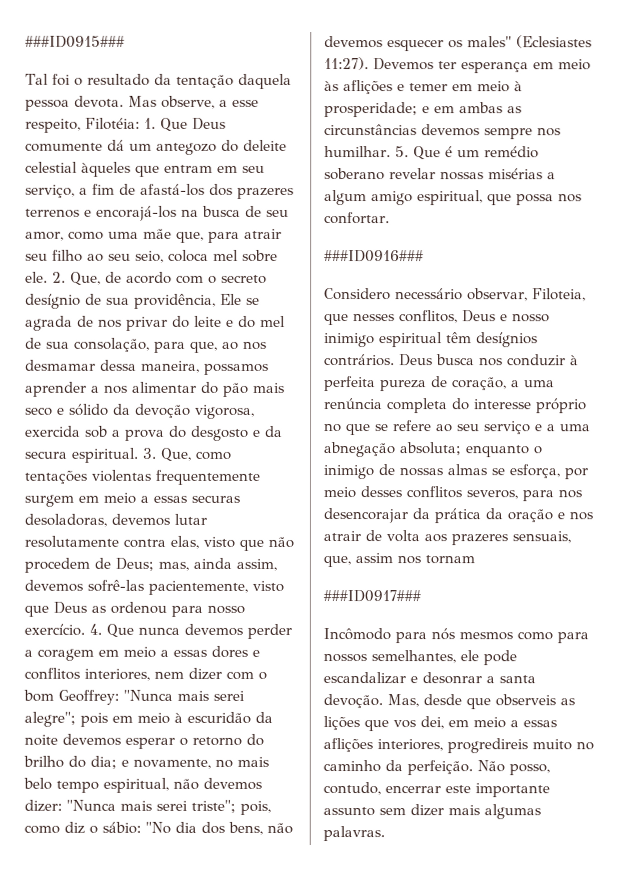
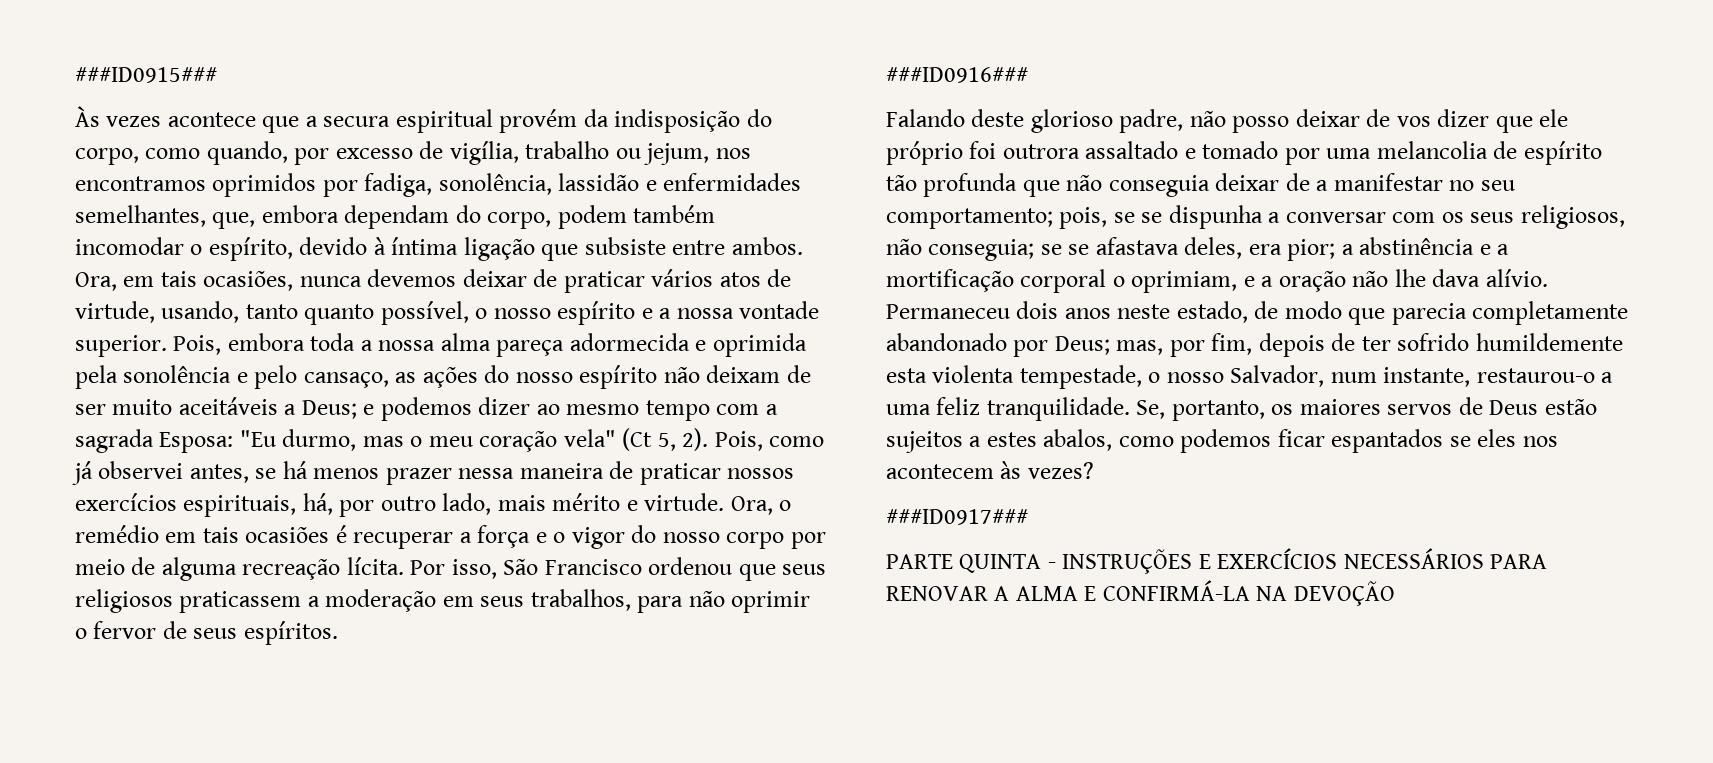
[25,73,292,89] [25,95,259,111] [25,117,226,133] [25,139,287,155] [25,161,265,177] [25,183,294,199] [25,205,289,221] [25,228,282,243] [25,249,278,263] [25,271,267,286] [25,293,260,309] [25,315,286,331] [25,337,267,353] [25,359,269,375] [25,381,285,397] [25,403,255,419] [25,425,283,441] [24,447,231,463] [24,469,260,485] [24,492,240,507] [24,513,207,527] [24,535,294,551] [24,557,277,573] [24,579,284,595] [24,601,245,617] [24,623,292,639] [24,645,260,661] [24,667,267,681] [23,689,245,705] [24,711,273,727] [24,733,264,749] [23,755,269,769] [23,777,262,793] [24,799,271,815] [24,821,293,835] [324,35,592,52] [324,57,591,74] [324,80,523,95] [324,102,522,118] [324,124,561,140] [324,146,539,161] [324,168,556,181] [324,190,582,206] [324,212,390,225] [324,250,424,263] [324,288,586,302] [324,310,550,326] [324,332,538,348] [324,354,579,367] [324,376,555,392] [324,398,587,414] [324,420,591,436] [323,442,543,458] [323,464,588,480] [323,486,582,502] [323,508,593,524] [323,530,571,546] [323,553,475,568] [323,590,421,603] [323,628,589,644] [323,650,517,666] [323,672,536,685] [323,694,575,710] [323,716,557,732] [323,738,594,754] [323,760,550,776] [323,782,550,798] [323,804,541,820] [323,826,385,842] Tal foi o resultado da tentação daquela pessoa devota. Mas observe, a esse respeito, Filotéia: 1. Que Deus comumente dá um antegozo do deleite celestial àqueles que entram em seu serviço, a fim de afastá-los dos prazeres terrenos e encorajá-los na busca de seu amor, como uma mãe que, para atrair seu filho ao seu seio, coloca mel sobre ele. 2. Que, de acordo com o secreto desígnio de sua providência, Ele se agrada de nos privar do leite e do mel de sua consolação, para que, ao nos desmamar dessa maneira, possamos aprender a nos alimentar do pão mais seco e sólido da devoção vigorosa, exercida sob a prova do desgosto e da secura espiritual. 3. Que, como tentações violentas frequentemente surgem em meio a essas securas desoladoras, devemos lutar resolutamente contra elas, visto que não procedem de Deus; mas, ainda assim, devemos sofrê-las pacientemente, visto que Deus as ordenou para nosso exercício. 4. Que nunca devemos perder a coragem em meio a essas dores e conflitos interiores, nem dizer com o bom Geoffrey: "Nunca mais serei alegre"; pois em meio à escuridão da noite devemos esperar o retorno do brilho do dia; e novamente, no mais belo tempo espiritual, não devemos dizer: "Nunca mais serei triste"; pois, como diz o sábio: "No dia dos bens, não devemos esquecer os males" (Eclesiastes 11:27). Devemos ter esperança em meio às aflições e temer em meio à prosperidade; e em ambas as circunstâncias devemos sempre nos humilhar. 5. Que é um remédio soberano revelar nossas misérias a algum amigo espiritual, que possa nos confortar. // ###ID0916### // Considero necessário observar, Filoteia, que nesses conflitos, Deus e nosso inimigo espiritual têm desígnios contrários. Deus busca nos conduzir à perfeita pureza de coração, a uma renúncia completa do interesse próprio no que se refere ao seu serviço e a uma abnegação absoluta; enquanto o inimigo de nossas almas se esforça, por meio desses conflitos severos, para nos desencorajar da prática da oração e nos atrair de volta aos prazeres sensuais, que, assim nos tornam // ###ID0917### // Incômodo para nós mesmos como para nossos semelhantes, ele pode escandalizar e desonrar a santa devoção. Mas, desde que observeis as lições que vos dei, em meio a essas aflições interiores, progredireis muito no caminho da perfeição. Não posso, contudo, encerrar este importante assunto sem dizer mais algumas palavras. -> [75,106,772,133] [75,141,751,165] [75,173,802,197] [75,205,716,229] [75,237,803,261] [75,269,792,293] [75,301,820,325] [75,333,807,357] [75,365,811,389] [75,397,778,421] [75,428,825,453] [72,461,795,485] [75,493,792,517] [75,525,826,549] [75,557,827,581] [75,589,811,613] [75,621,338,645] [886,67,1028,83] [886,109,1569,133] [886,141,1602,165] [886,173,1515,197] [886,205,1625,229] [886,237,1510,261] [886,269,1548,293] [886,301,1629,325] [886,333,1623,357] [886,365,1614,389] [886,397,1597,421] [886,429,1558,453] [886,461,1094,479] [886,509,1028,525] [886,548,1548,574] [886,580,1395,606] Às vezes acontece que a secura espiritual provém da indisposição do corpo, como quando, por excesso de vigília, trabalho ou jejum, nos encontramos oprimidos por fadiga, sonolência, lassidão e enfermidades semelhantes, que, embora dependam do corpo, podem também incomodar o espírito, devido à íntima ligação que subsiste entre ambos. Ora, em tais ocasiões, nunca devemos deixar de praticar vários atos de virtude, usando, tanto quanto possível, o nosso espírito e a nossa vontade superior. Pois, embora toda a nossa alma pareça adormecida e oprimida pela sonolência e pelo cansaço, as ações do nosso espírito não deixam de ser muito aceitáveis a Deus; e podemos dizer ao mesmo tempo com a sagrada Esposa: "Eu durmo, mas o meu coração vela" (Ct 5, 2). Pois, como já observei antes, se há menos prazer nessa maneira de praticar nossos exercícios espirituais, há, por outro lado, mais mérito e virtude. Ora, o remédio em tais ocasiões é recuperar a força e o vigor do nosso corpo por meio de alguma recreação lícita. Por isso, São Francisco ordenou que seus religiosos praticassem a moderação em seus trabalhos, para não oprimir o fervor de seus espíritos. // ###ID0916### // Falando deste glorioso padre, não posso deixar de vos dizer que ele próprio foi outrora assaltado e tomado por uma melancolia de espírito tão profunda que não conseguia deixar de a manifestar no seu comportamento; pois, se se dispunha a conversar com os seus religiosos, não conseguia; se se afastava deles, era pior; a abstinência e a mortificação corporal o oprimiam, e a oração não lhe dava alívio. Permaneceu dois anos neste estado, de modo que parecia completamente abandonado por Deus; mas, por fim, depois de ter sofrido humildemente esta violenta tempestade, o nosso Salvador, num instante, restaurou-o a uma feliz tranquilidade. Se, portanto, os maiores servos de Deus estão sujeitos a estes abalos, como podemos ficar espantados se eles nos acontecem às vezes? // ###ID0917### // PARTE QUINTA - INSTRUÇÕES E EXERCÍCIOS NECESSÁRIOS PARA RENOVAR A ALMA E CONFIRMÁ-LA NA DEVOÇÃO

